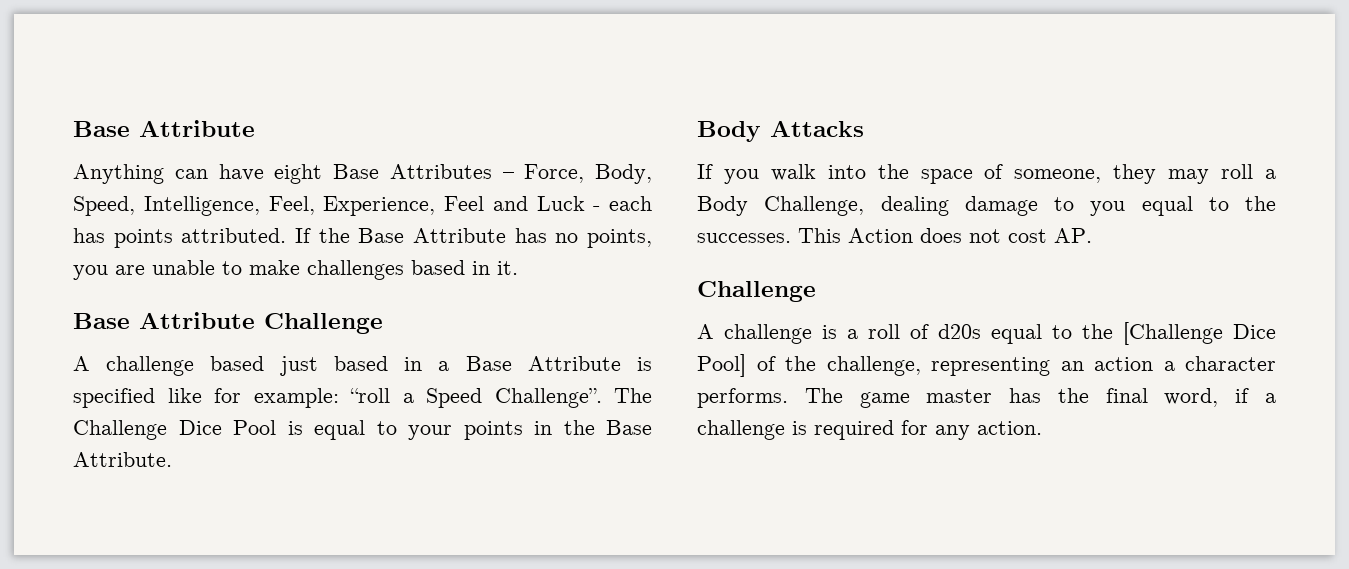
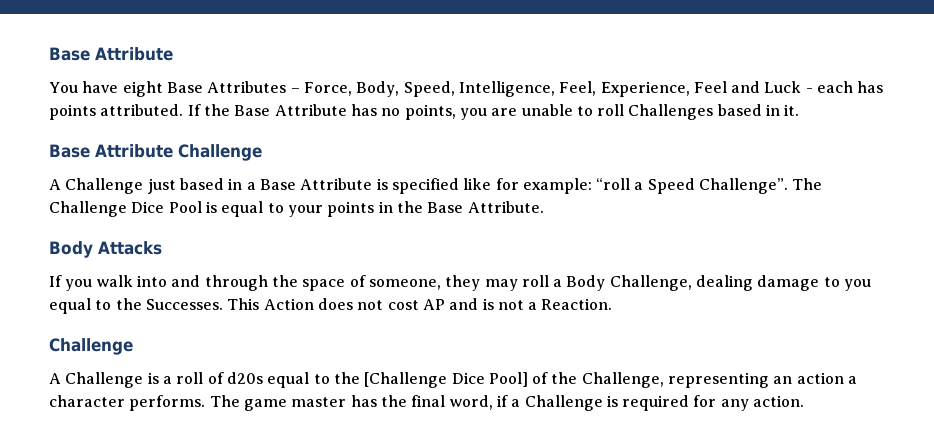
[73,164,208,184] Anything can -> [49,82,78,93] You
[249,260,404,280] make challenges -> [597,104,714,120] roll Challenges
[106,356,265,376] challenge based -> [65,178,144,194] Challenge
(866, 172) none -> [171,275,268,291] and through
[697,233,791,243] successes. -> [145,299,223,310] Successes.
[1054,228,1092,243] [697,281,816,302] [697,324,812,344] AP. // Challenge // A challenge -> [422,298,613,310] [49,338,133,355] [49,372,144,388] AP and is not a Reaction. // Challenge // A Challenge
[826,356,921,376] challenge, -> [581,372,664,388] Challenge,
[697,420,785,440] challenge -> [524,395,603,411] Challenge

